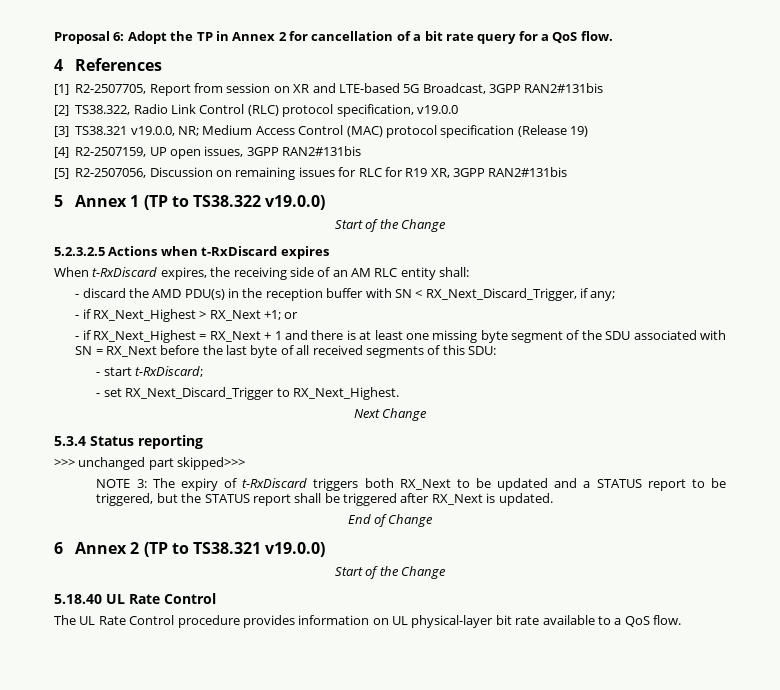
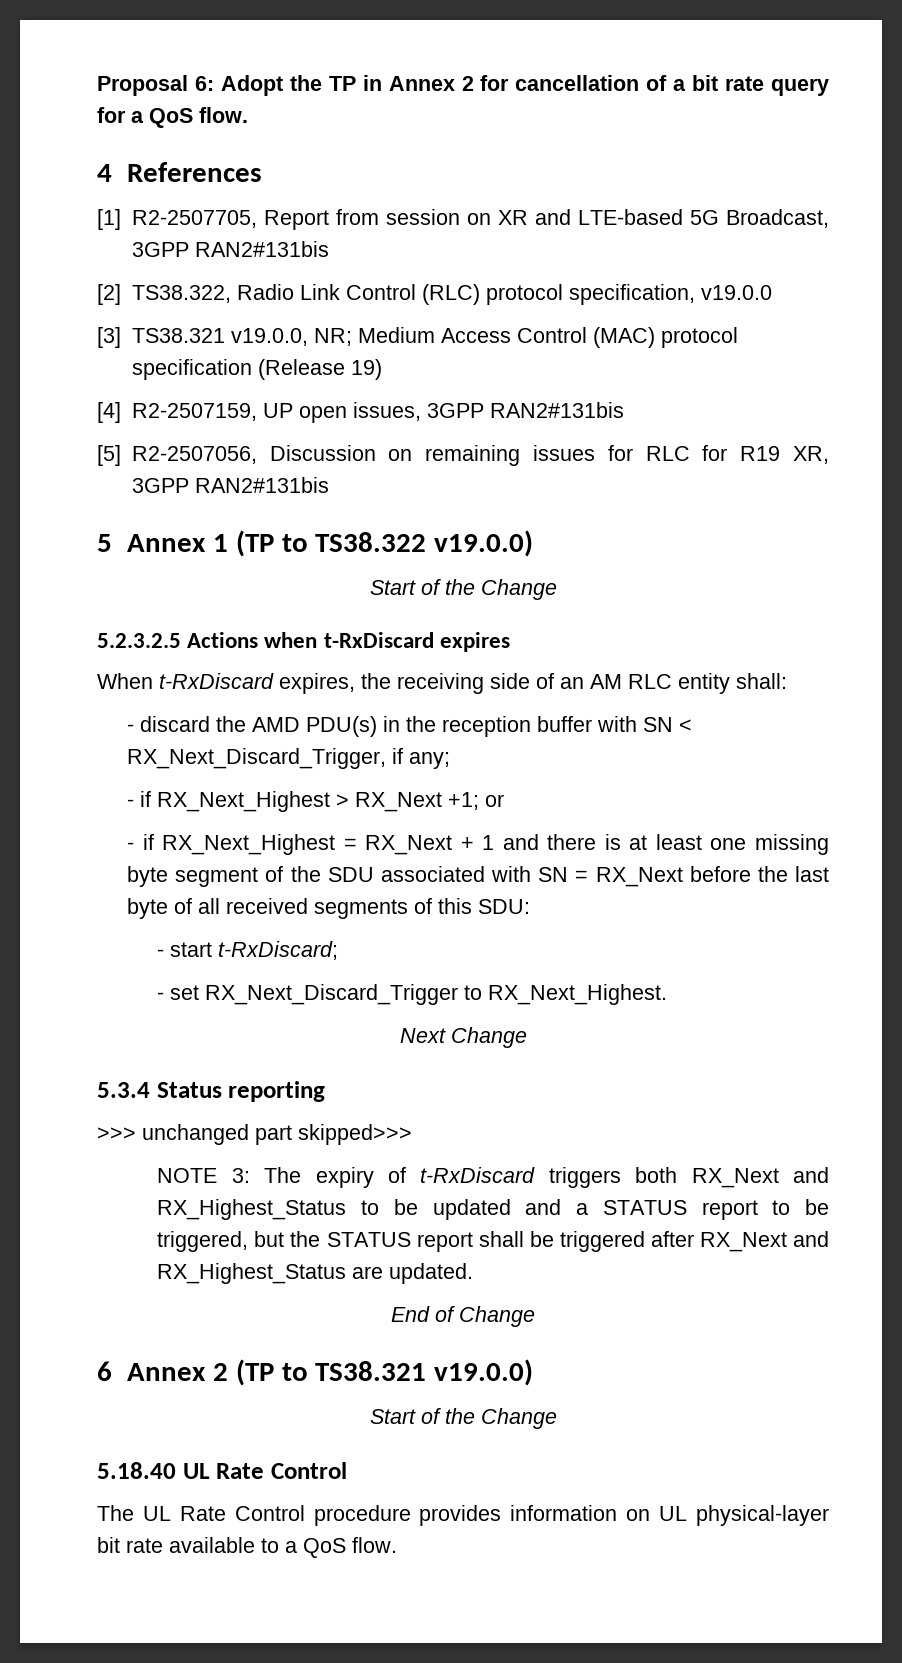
(451, 484) none -> [792,1167,829,1183] [157,1199,347,1220] and RX_Highest_Status
[486,493,496,503] is -> [793,1231,830,1247] [157,1263,384,1284] and RX_Highest_Status are

